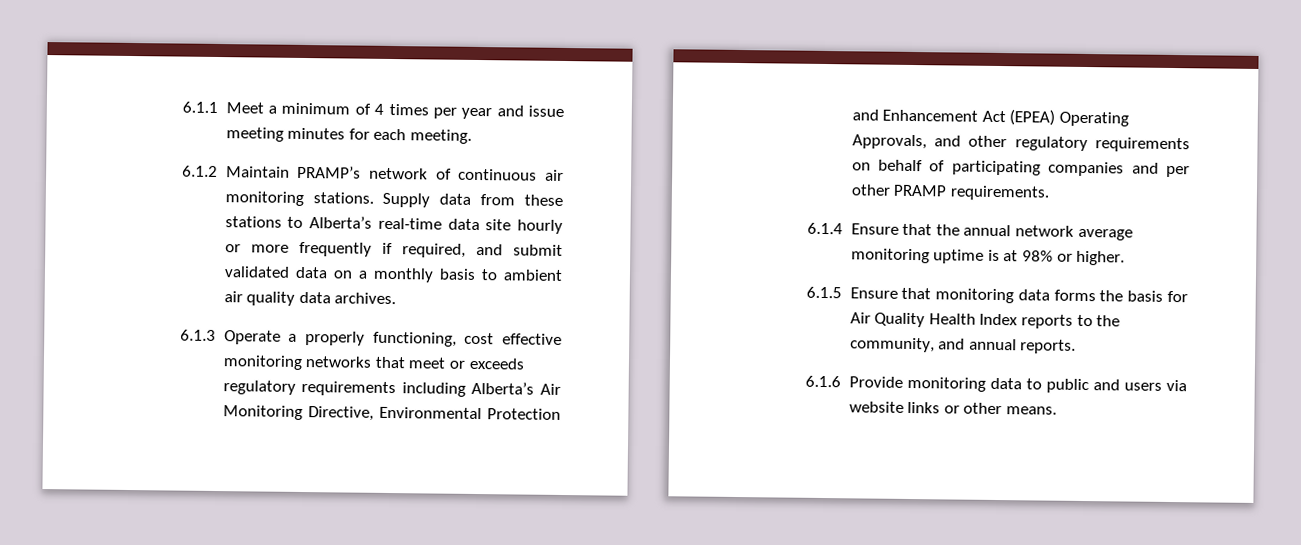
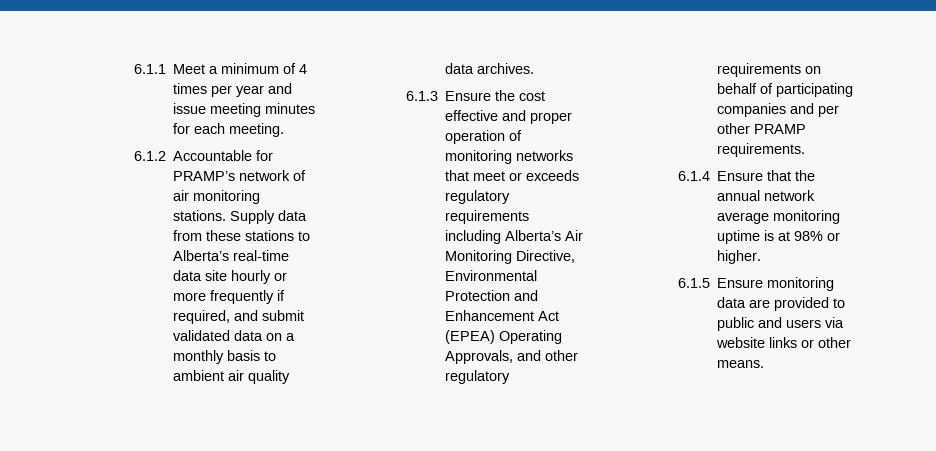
[225,166,290,178] Maintain -> [173,150,274,161] Accountable for
[458,168,538,181] continuous -> (307, 175) none
[223,330,562,347] Operate a properly functioning, cost effective -> [445,90,546,101] [445,110,573,124] [445,130,523,144] Ensure the cost effective and proper operation of
[901,287,1188,304] [849,312,1121,329] [849,337,1077,354] [805,375,1022,392] that monitoring data forms the basis for Air Quality Health Index reports to the community, and annual reports. // 6.1.6 Provide monitoring data -> [767,277,835,291] [717,297,830,311] monitoring data are provided

